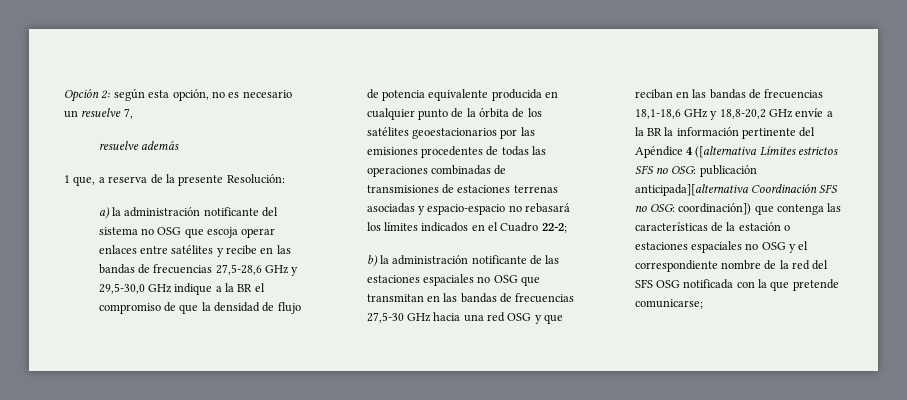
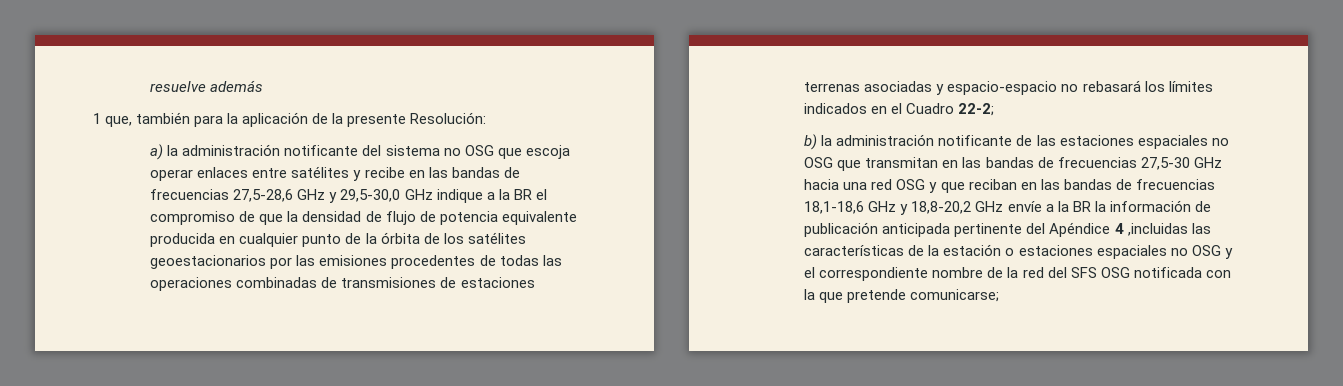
[64,88,292,102] [64,108,133,119] Opción 2: según esta opción, no es necesario un resuelve 7, // -> (150, 86) none
[98,176,148,183] a reserva -> [136,112,309,127] también para la aplicación
(739, 131) none -> [1194,201,1211,212] [804,222,951,237] de publicación anticipada
[695,146,839,158] [634,165,757,177] [634,184,839,196] [634,203,825,215] ([alternativa Límites estrictos SFS no OSG: publicación anticipada][alternativa Coordinación SFS no OSG: coordinación]) que contenga -> [1127,223,1188,236] ,incluidas

